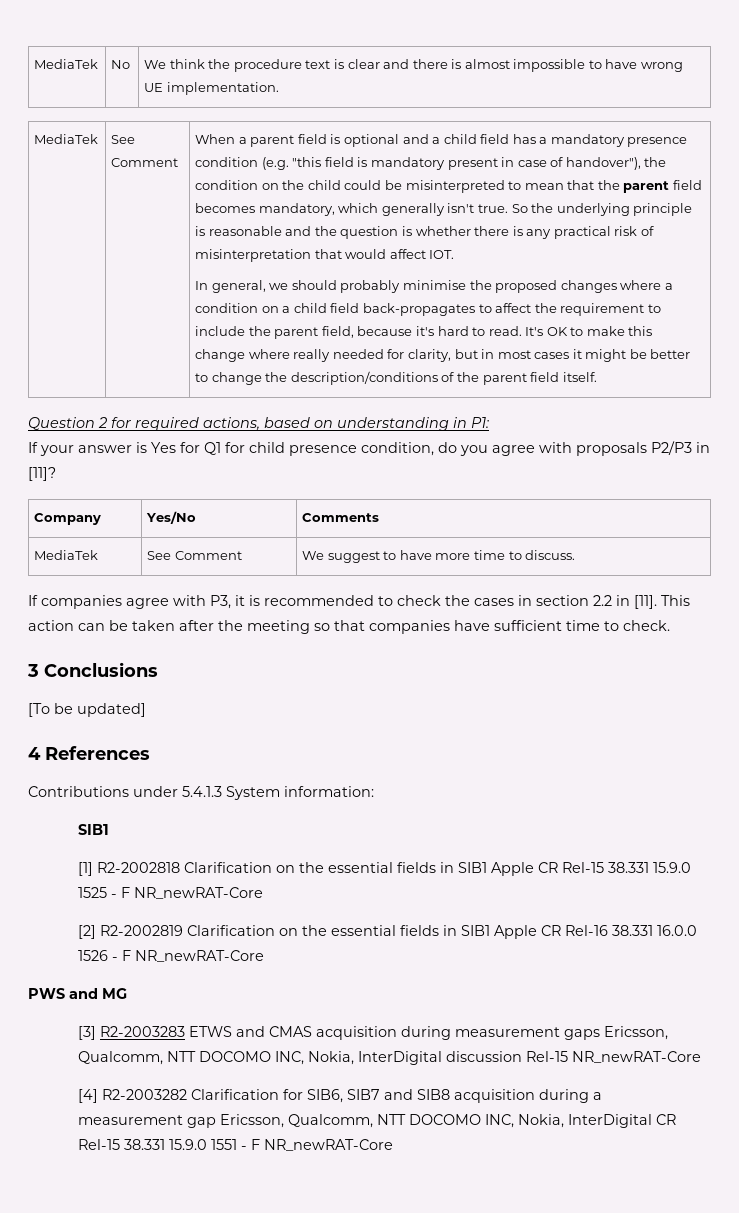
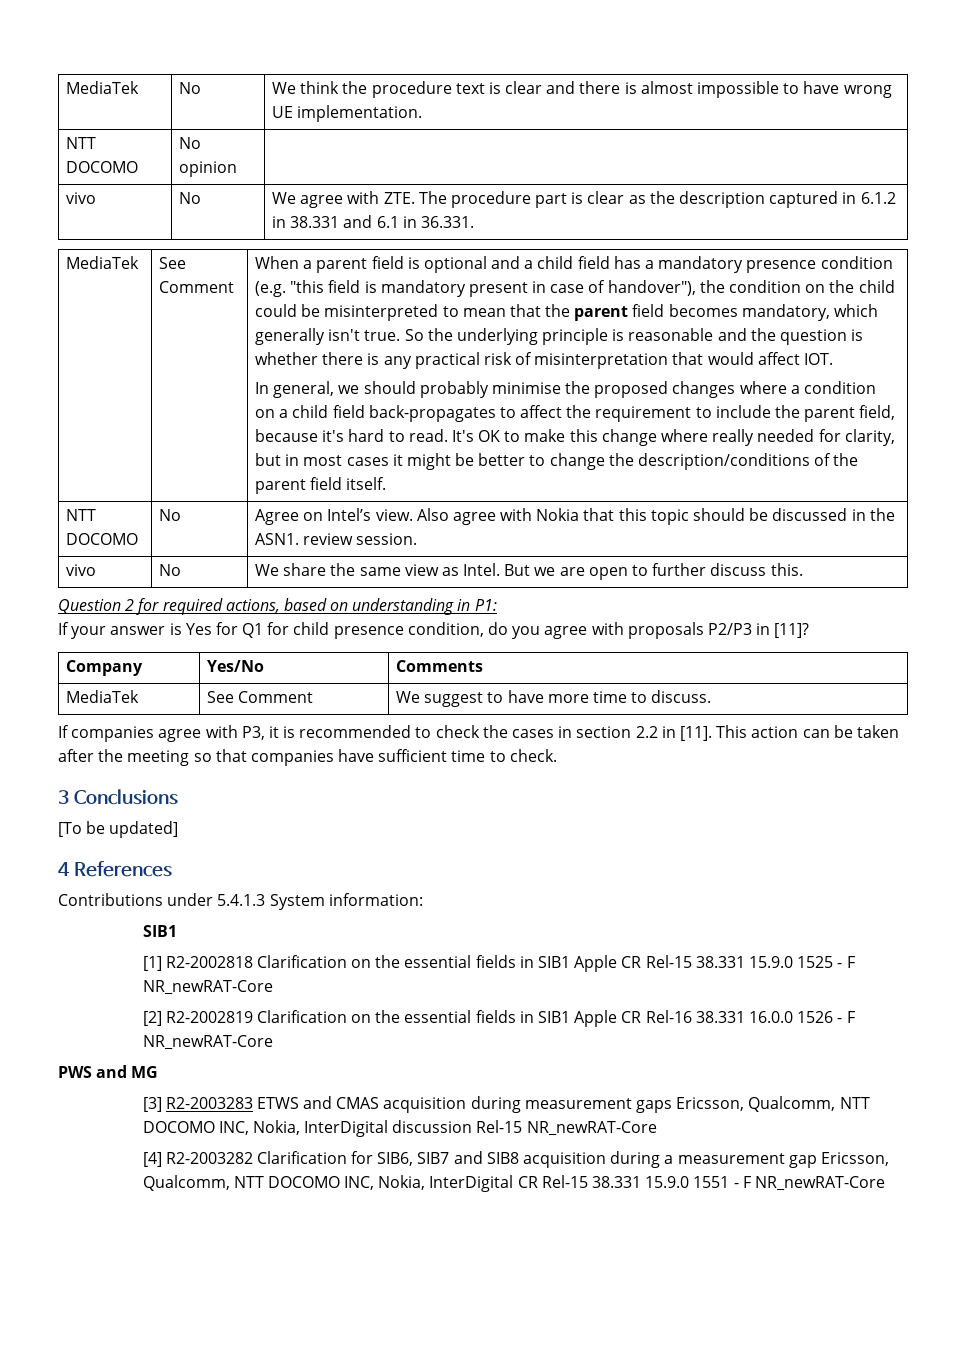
(279, 88) none -> [65,137,96,149] [65,161,138,173] [178,137,201,149] [178,161,237,177] [65,192,96,204] [178,192,201,204] [271,191,896,208] [271,215,474,228] // NTT DOCOMO | No opinion | // vivo | No | We agree with ZTE. The procedure part is clear as the description captured in 6.1.2 in 38.331 and 6.1 in 36.331.
(597, 377) none -> [65,509,96,521] [65,533,138,545] [158,509,181,521] [254,508,895,525] [254,533,418,545] [65,564,96,576] [158,564,181,576] [254,563,803,580] // NTT DOCOMO | No | Agree on Intel’s view. Also agree with Nokia that this topic should be discussed in the ASN1. review session. // vivo | No | We share the same view as Intel. But we are open to further discuss this.

